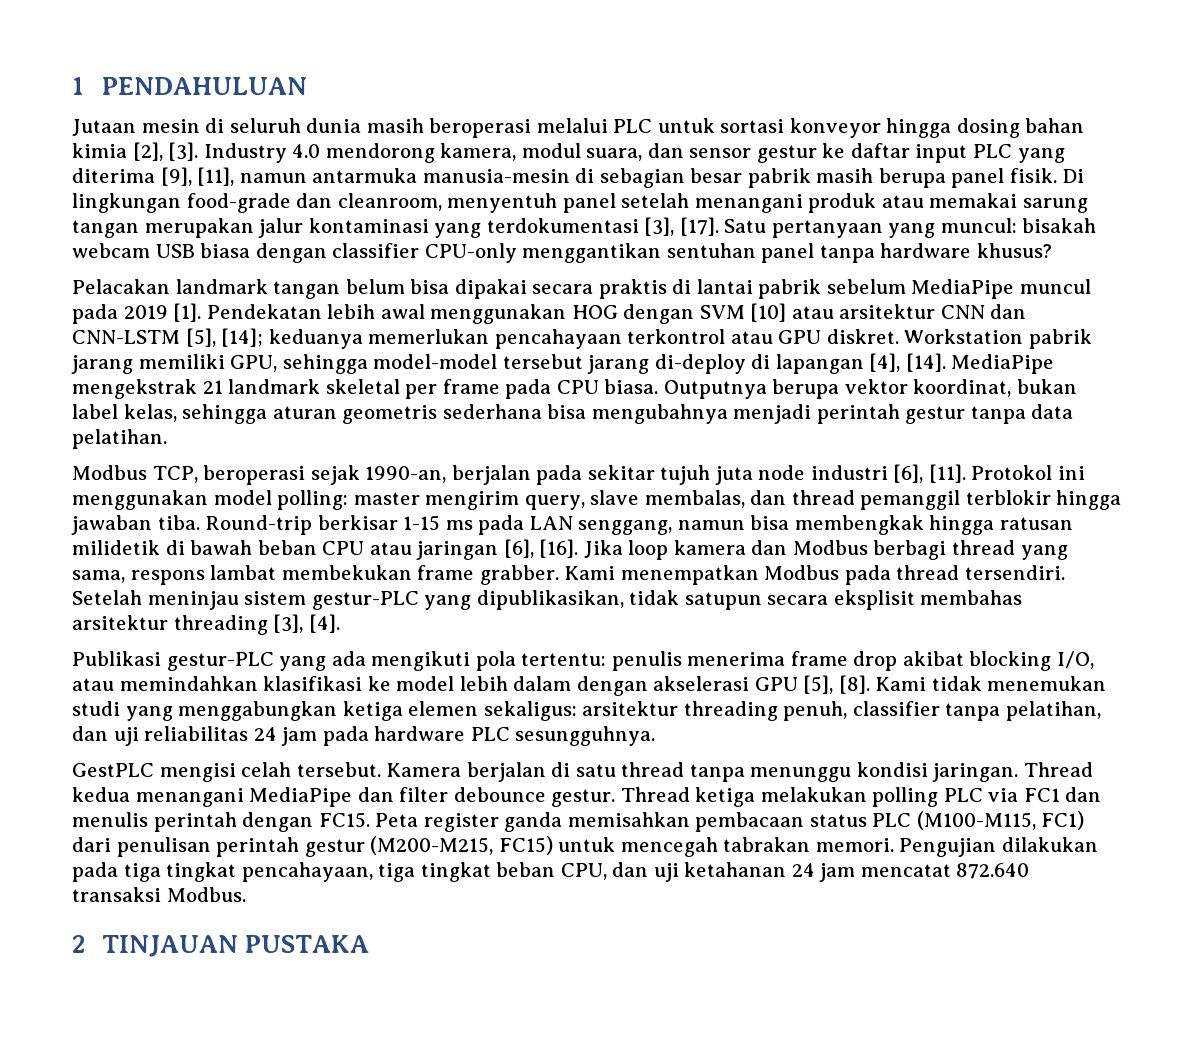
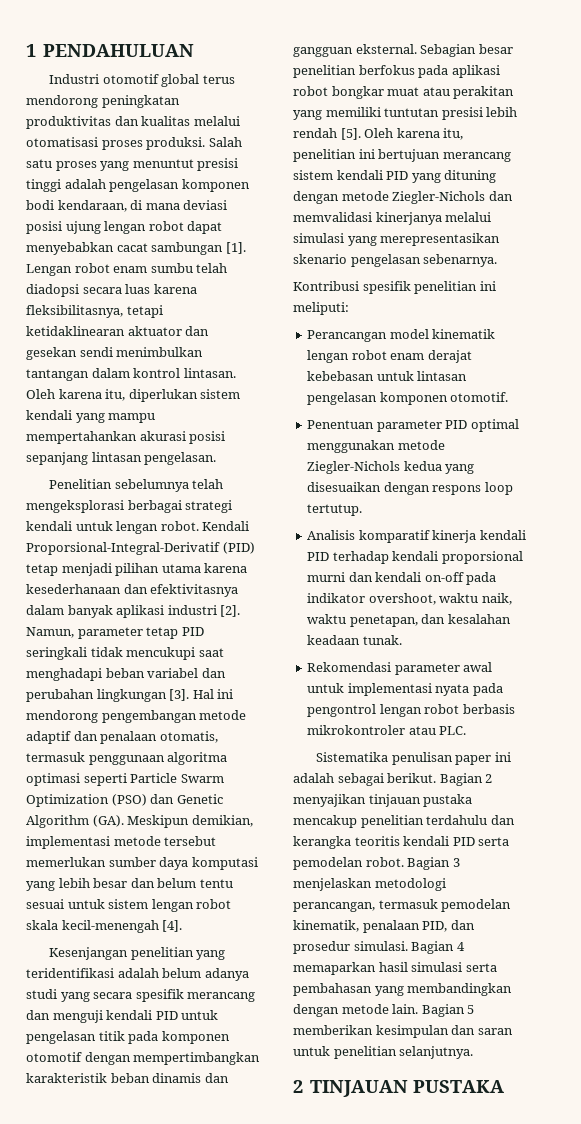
[72,118,1085,138] [72,142,1065,163] [72,167,1085,188] [72,193,1088,213] [72,217,1097,238] [72,243,1052,263] [72,279,1091,299] [72,303,1027,324] [72,328,1092,349] [71,353,1055,374] [72,379,1077,399] [72,404,1074,424] [72,429,167,449] [72,464,1086,485] [72,490,1122,510] [71,515,1073,535] [72,539,1068,560] [72,565,1065,585] [72,590,1023,610] [72,614,340,635] [72,651,1094,671] [72,675,1107,696] [72,701,1101,721] [72,726,656,746] [72,762,1093,782] [72,787,1102,807] [72,811,1085,832] [72,836,1098,857] [72,862,1030,882] [72,887,246,902] Jutaan mesin di seluruh dunia masih beroperasi melalui PLC untuk sortasi konveyor hingga dosing bahan kimia [2], [3]. Industry 4.0 mendorong kamera, modul suara, dan sensor gestur ke daftar input PLC yang diterima [9], [11], namun antarmuka manusia-mesin di sebagian besar pabrik masih berupa panel fisik. Di lingkungan food-grade dan cleanroom, menyentuh panel setelah menangani produk atau memakai sarung tangan merupakan jalur kontaminasi yang terdokumentasi [3], [17]. Satu pertanyaan yang muncul: bisakah webcam USB biasa dengan classifier CPU-only menggantikan sentuhan panel tanpa hardware khusus? // Pelacakan landmark tangan belum bisa dipakai secara praktis di lantai pabrik sebelum MediaPipe muncul pada 2019 [1]. Pendekatan lebih awal menggunakan HOG dengan SVM [10] atau arsitektur CNN dan CNN-LSTM [5], [14]; keduanya memerlukan pencahayaan terkontrol atau GPU diskret. Workstation pabrik jarang memiliki GPU, sehingga model-model tersebut jarang di-deploy di lapangan [4], [14]. MediaPipe mengekstrak 21 landmark skeletal per frame pada CPU biasa. Outputnya berupa vektor koordinat, bukan label kelas, sehingga aturan geometris sederhana bisa mengubahnya menjadi perintah gestur tanpa data pelatihan. // Modbus TCP, beroperasi sejak 1990-an, berjalan pada sekitar tujuh juta node industri [6], [11]. Protokol ini menggunakan model polling: master mengirim query, slave membalas, dan thread pemanggil terblokir hingga jawaban tiba. Round-trip berkisar 1-15 ms pada LAN senggang, namun bisa membengkak hingga ratusan milidetik di bawah beban CPU atau jaringan [6], [16]. Jika loop kamera dan Modbus berbagi thread yang sama, respons lambat membekukan frame grabber. Kami menempatkan Modbus pada thread tersendiri. Setelah meninjau sistem gestur-PLC yang dipublikasikan, tidak satupun secara eksplisit membahas arsitektur threading [3], [4]. // Publikasi gestur-PLC yang ada mengikuti pola tertentu: penulis menerima frame drop akibat blocking I/O, atau memindahkan klasifikasi ke model lebih dalam dengan akselerasi GPU [5], [8]. Kami tidak menemukan studi yang menggabungkan ketiga elemen sekaligus: arsitektur threading penuh, classifier tanpa pelatihan, dan uji reliabilitas 24 jam pada hardware PLC sesungguhnya. // GestPLC mengisi celah tersebut. Kamera berjalan di satu thread tanpa menunggu kondisi jaringan. Thread kedua menangani MediaPipe dan filter debounce gestur. Thread ketiga melakukan polling PLC via FC1 dan menulis perintah dengan FC15. Peta register ganda memisahkan pembacaan status PLC (M100-M115, FC1) dari penulisan perintah gestur (M200-M215, FC15) untuk mencegah tabrakan memori. Pengujian dilakukan pada tiga tingkat pencahayaan, tiga tingkat beban CPU, dan uji ketahanan 24 jam mencatat 872.640 transaksi Modbus. -> [49,74,235,87] [26,95,180,108] [26,116,240,129] [26,137,242,150] [26,158,239,171] [26,179,250,192] [26,200,228,212] [26,221,223,234] [26,242,246,255] [26,263,228,276] [26,284,197,297] [26,305,163,318] [26,326,210,336] [26,347,204,360] [26,368,236,381] [26,389,241,402] [26,410,156,423] [26,431,226,444] [26,452,217,465] [49,479,224,492] [26,500,233,513] [26,521,250,534] [26,542,255,555] [26,563,248,576] [26,584,239,597] [26,605,241,618] [26,627,204,639] [26,647,224,660] [26,668,226,681] [26,689,234,702] [26,710,247,723] [26,731,218,744] [26,752,228,765] [26,773,224,786] [26,794,223,807] [26,815,253,828] [26,836,217,849] [26,857,258,870] [26,878,233,891] [26,899,232,912] [26,920,183,933] [49,947,226,960] [26,968,249,981] [26,989,256,1002] [26,1010,219,1023] [26,1031,230,1044] [26,1052,261,1065] [26,1073,229,1083] [293,44,513,57] [293,65,500,78] [293,86,515,99] [293,107,518,120] [293,128,464,140] [293,149,511,162] [293,170,497,183] [293,191,513,204] [293,212,492,225] [293,233,501,246] [293,254,498,267] [293,281,496,294] [293,302,349,315] [307,329,496,342] [307,350,472,363] [307,371,468,381] [307,392,509,405] [307,419,519,432] [307,440,445,453] [307,461,475,474] [307,482,513,495] [307,504,363,516] [307,530,526,543] [307,551,523,564] [307,572,497,585] [307,593,512,605] [307,614,511,627] [307,635,402,645] [307,662,493,675] [307,683,503,696] [307,704,515,717] [307,725,467,735] [316,752,511,765] [293,773,493,786] [293,794,473,807] [293,815,515,828] [293,836,510,849] [293,857,460,870] [293,878,446,891] [293,899,512,912] [293,920,475,933] [293,941,465,954] [293,962,497,975] [293,983,513,996] [293,1004,475,1017] [293,1025,513,1038] [293,1046,474,1059] Industri otomotif global terus mendorong peningkatan produktivitas dan kualitas melalui otomatisasi proses produksi. Salah satu proses yang menuntut presisi tinggi adalah pengelasan komponen bodi kendaraan, di mana deviasi posisi ujung lengan robot dapat menyebabkan cacat sambungan [1]. Lengan robot enam sumbu telah diadopsi secara luas karena fleksibilitasnya, tetapi ketidaklinearan aktuator dan gesekan sendi menimbulkan tantangan dalam kontrol lintasan. Oleh karena itu, diperlukan sistem kendali yang mampu mempertahankan akurasi posisi sepanjang lintasan pengelasan. // Penelitian sebelumnya telah mengeksplorasi berbagai strategi kendali untuk lengan robot. Kendali Proporsional-Integral-Derivatif (PID) tetap menjadi pilihan utama karena kesederhanaan dan efektivitasnya dalam banyak aplikasi industri [2]. Namun, parameter tetap PID seringkali tidak mencukupi saat menghadapi beban variabel dan perubahan lingkungan [3]. Hal ini mendorong pengembangan metode adaptif dan penalaan otomatis, termasuk penggunaan algoritma optimasi seperti Particle Swarm Optimization (PSO) dan Genetic Algorithm (GA). Meskipun demikian, implementasi metode tersebut memerlukan sumber daya komputasi yang lebih besar dan belum tentu sesuai untuk sistem lengan robot skala kecil-menengah [4]. // Kesenjangan penelitian yang teridentifikasi adalah belum adanya studi yang secara spesifik merancang dan menguji kendali PID untuk pengelasan titik pada komponen otomotif dengan mempertimbangkan karakteristik beban dinamis dan gangguan eksternal. Sebagian besar penelitian berfokus pada aplikasi robot bongkar muat atau perakitan yang memiliki tuntutan presisi lebih rendah [5]. Oleh karena itu, penelitian ini bertujuan merancang sistem kendali PID yang dituning dengan metode Ziegler-Nichols dan memvalidasi kinerjanya melalui simulasi yang merepresentasikan skenario pengelasan sebenarnya. // Kontribusi spesifik penelitian ini meliputi: // Perancangan model kinematik lengan robot enam derajat kebebasan untuk lintasan pengelasan komponen otomotif. // Penentuan parameter PID optimal menggunakan metode Ziegler-Nichols kedua yang disesuaikan dengan respons loop tertutup. // Analisis komparatif kinerja kendali PID terhadap kendali proporsional murni dan kendali on-off pada indikator overshoot, waktu naik, waktu penetapan, dan kesalahan keadaan tunak. // Rekomendasi parameter awal untuk implementasi nyata pada pengontrol lengan robot berbasis mikrokontroler atau PLC. // Sistematika penulisan paper ini adalah sebagai berikut. Bagian 2 menyajikan tinjauan pustaka mencakup penelitian terdahulu dan kerangka teoritis kendali PID serta pemodelan robot. Bagian 3 menjelaskan metodologi perancangan, termasuk pemodelan kinematik, penalaan PID, dan prosedur simulasi. Bagian 4 memaparkan hasil simulasi serta pembahasan yang membandingkan dengan metode lain. Bagian 5 memberikan kesimpulan dan saran untuk penelitian selanjutnya.

